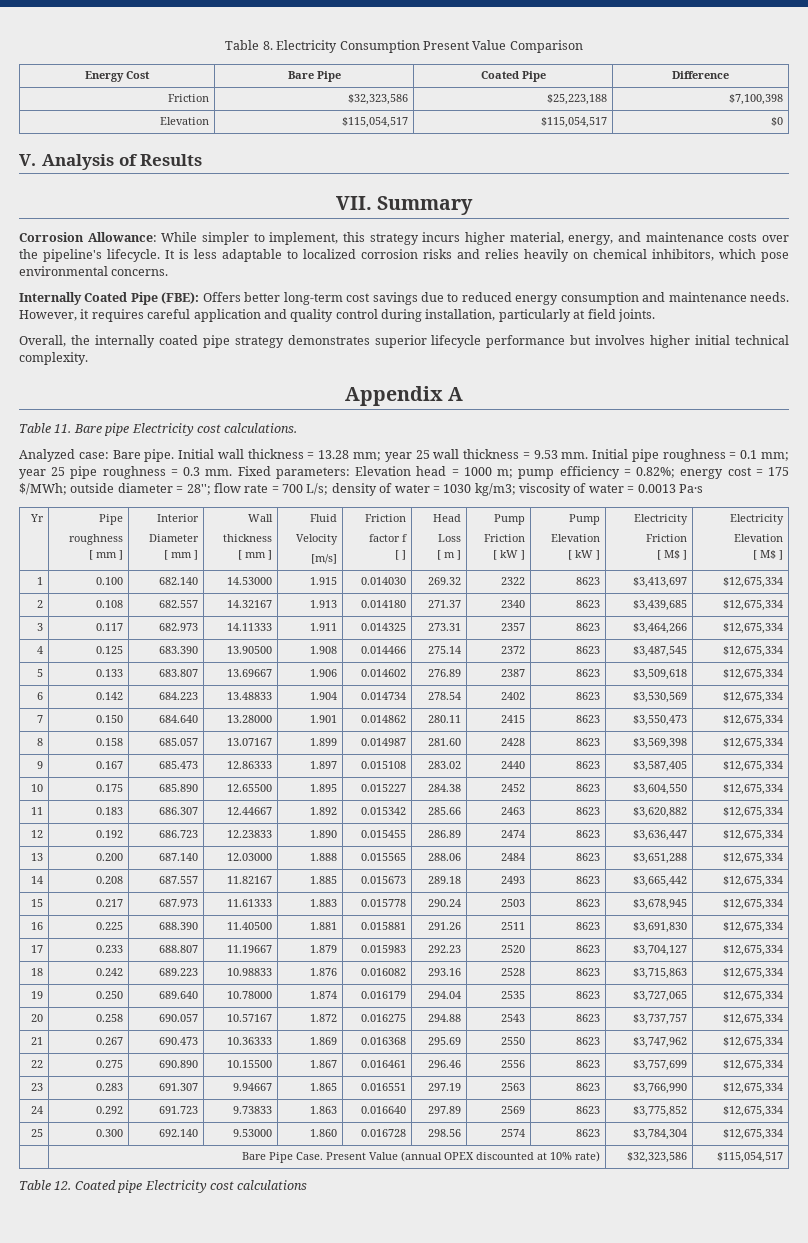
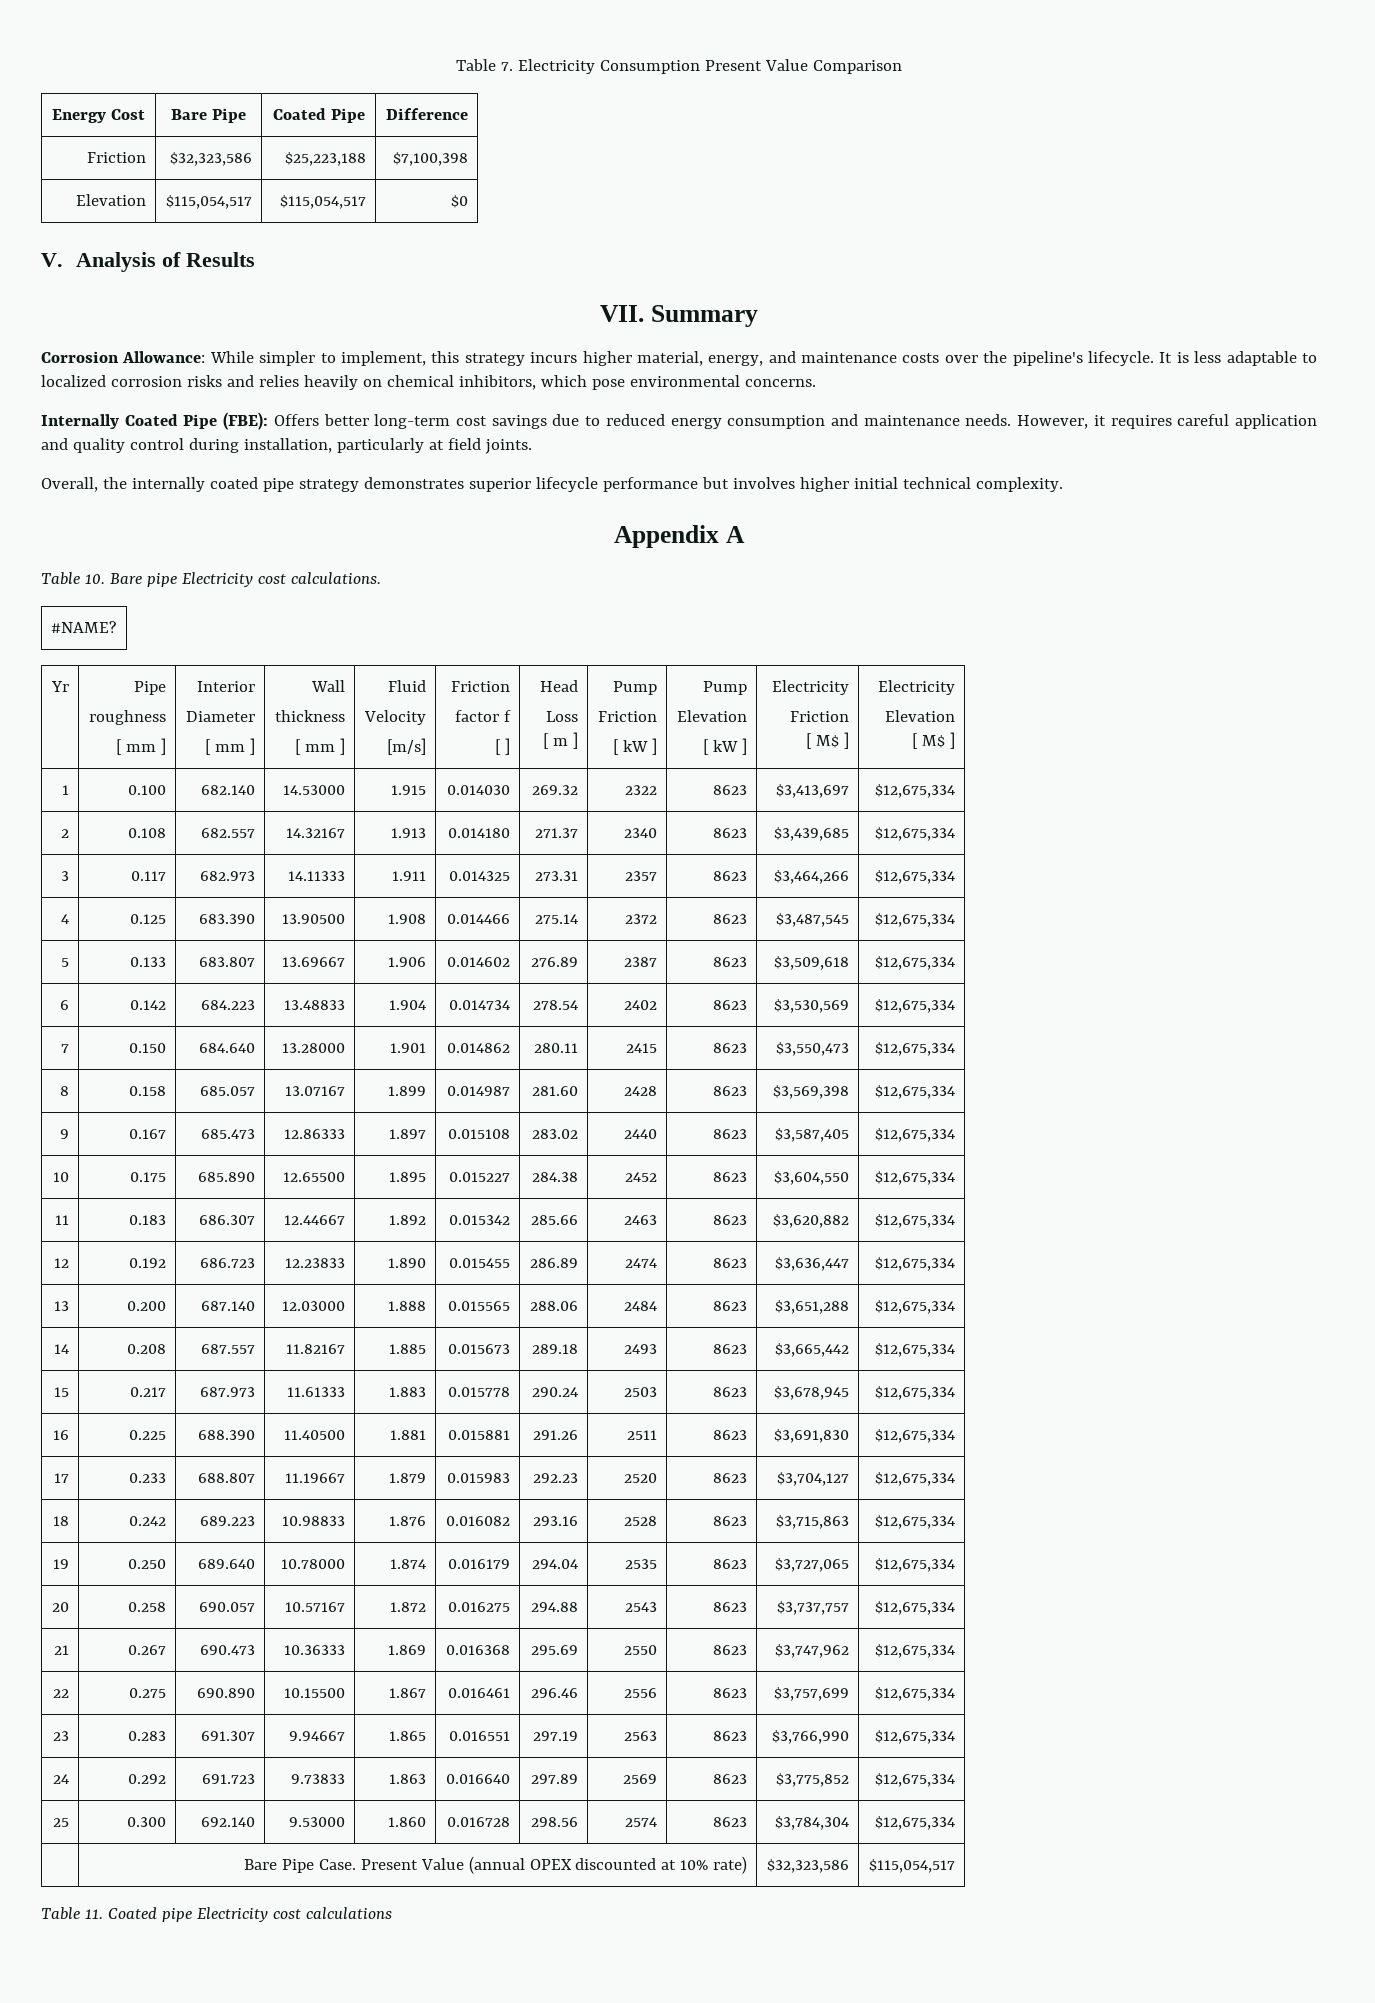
[225,40,273,50] Table 8. -> [456,59,514,71] Table 7.
[54,424,72,433] 11. -> [84,574,105,584] 10.
[19,449,789,462] [19,466,789,479] [19,483,703,496] // Analyzed case: Bare pipe. Initial wall thickness = 13.28 mm; year 25 wall thickness = 9.53 mm. Initial pipe roughness = 0.1 mm; year 25 pipe roughness = 0.3 mm. Fixed parameters: Elevation head = 1000 m; pump efficiency = 0.82%; energy cost = 175 $/MWh; outside diameter = 28''; flow rate = 700 L/s; density of water = 1030 kg/m3; viscosity of water = 0.0013 Pa·s -> [50,621,116,633] // #NAME?
[54,1181,72,1190] 12. -> [84,1909,103,1919] 11.

